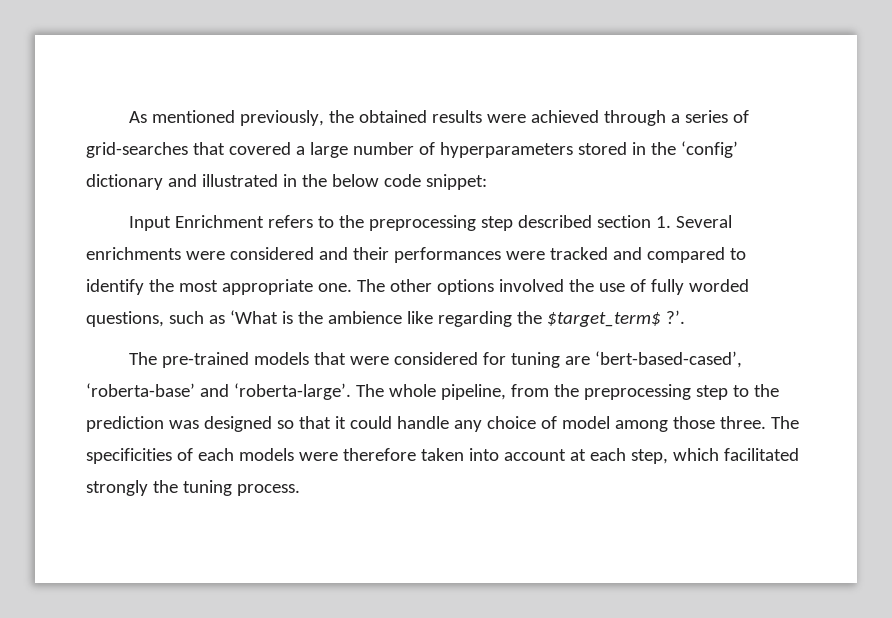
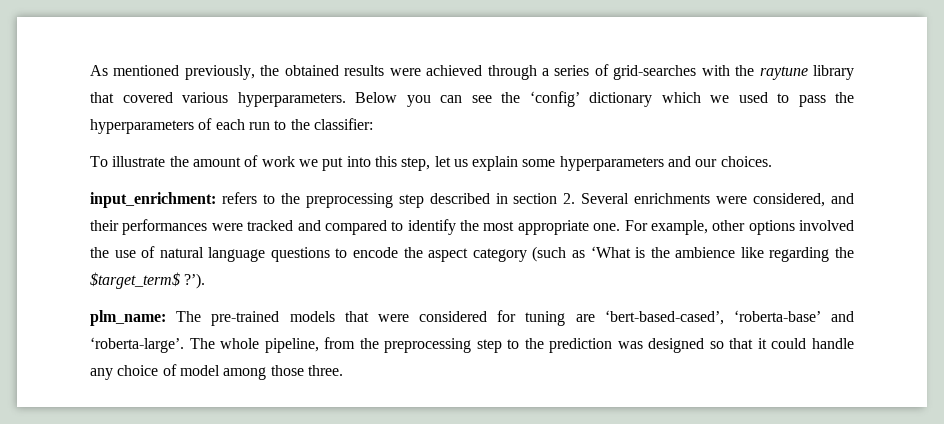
[192,141,738,158] [86,174,487,190] [129,215,265,231] that covered a large number of hyperparameters stored in the ‘config’ dictionary and illustrated in the below code snippet: // Input Enrichment -> [701,65,854,80] [90,91,854,107] [90,118,373,134] [90,155,772,171] [90,192,216,208] with the raytune library that covered various hyperparameters. Below you can see the ‘config’ dictionary which we used to pass the hyperparameters of each run to the classifier: // To illustrate the amount of work we put into this step, let us explain some hyperparameters and our choices. // input_enrichment:
[597,215,672,228] section 1. -> [495,193,576,204] in section 2.
[229,247,314,260] considered -> [753,193,826,207] considered,
[356,279,385,292] The -> [624,220,708,235] For example,
[650,279,749,295] [86,311,204,327] fully worded questions, such -> [159,246,567,262] natural language questions to encode the aspect category (such
[665,310,685,324] ?’. // -> [184,273,206,289] [90,310,166,326] ?’). // plm_name:
[770,416,799,429] [86,448,799,464] [86,480,300,496] The specificities of each models were therefore taken into account at each step, which facilitated strongly the tuning process. -> (343, 370) none

